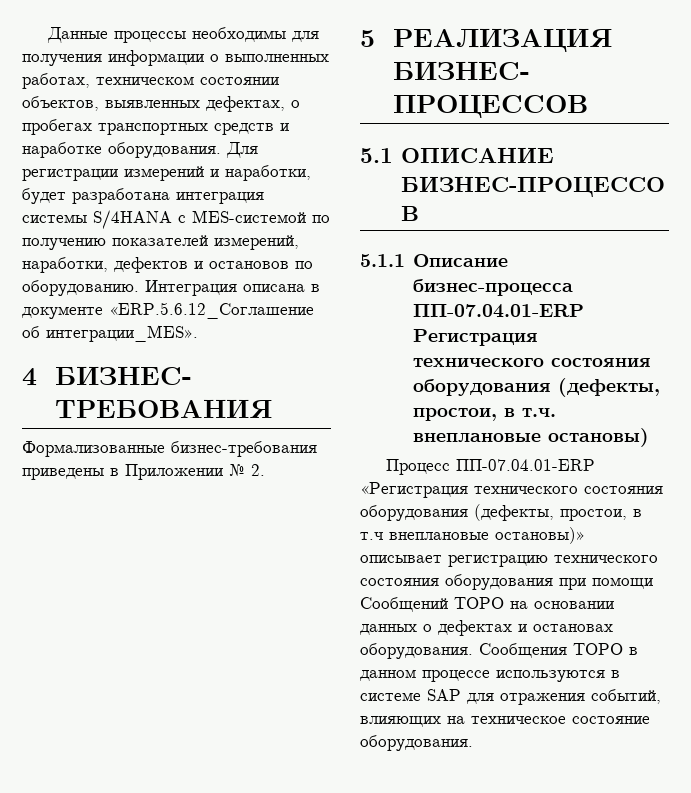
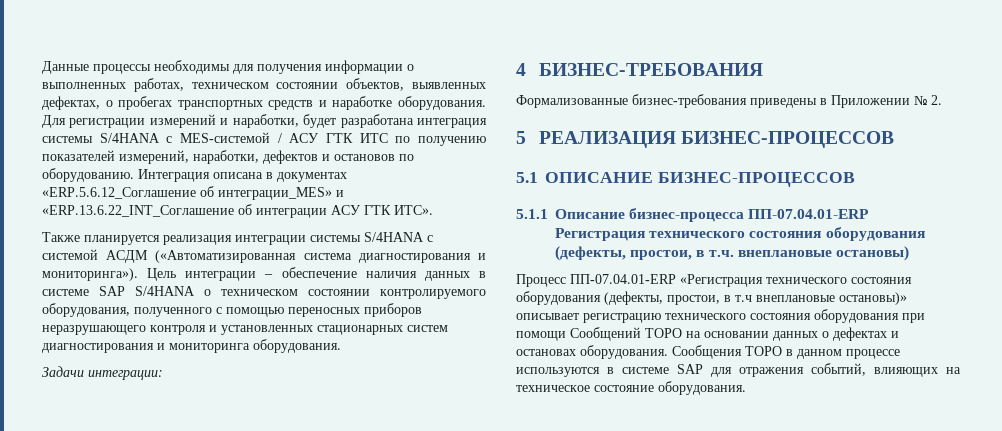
(306, 216) none -> [277,133,388,143] / АСУ ГТК ИТС
[22,306,103,319] документе -> [277,172,347,182] документах
[46,325,198,342] интеграции_MES». -> [218,187,344,200] [42,204,433,218] [42,232,433,245] [42,249,486,263] [42,267,487,281] [42,286,486,299] [42,303,422,317] [42,325,448,335] [42,339,341,353] [42,366,163,380] интеграции_MES» и «ERP.13.6.22_INT_Соглашение об интеграции АСУ ГТК ИТС». // Также планируется реализация интеграции системы S/4HANA с системой АСДМ («Автоматизированная система диагностирования и мониторинга»). Цель интеграции – обеспечение наличия данных в системе SAP S/4HANA о техническом состоянии контролируемого оборудования, полученного с помощью переносных приборов неразрушающего контроля и установленных стационарных систем диагностирования и мониторинга оборудования. // Задачи интеграции:

